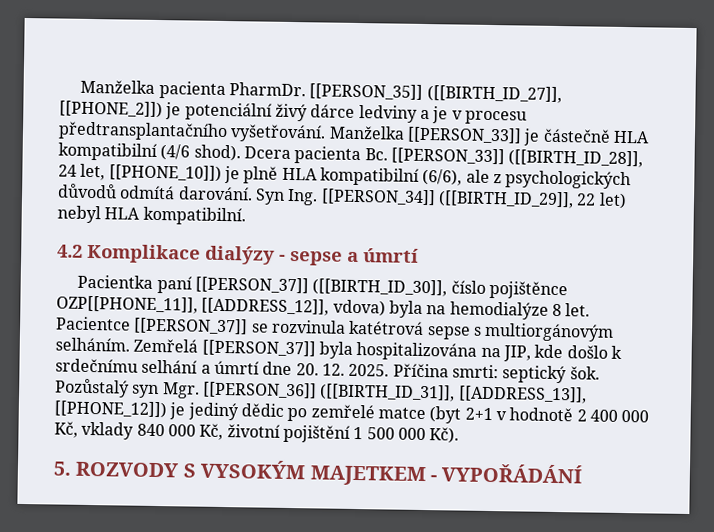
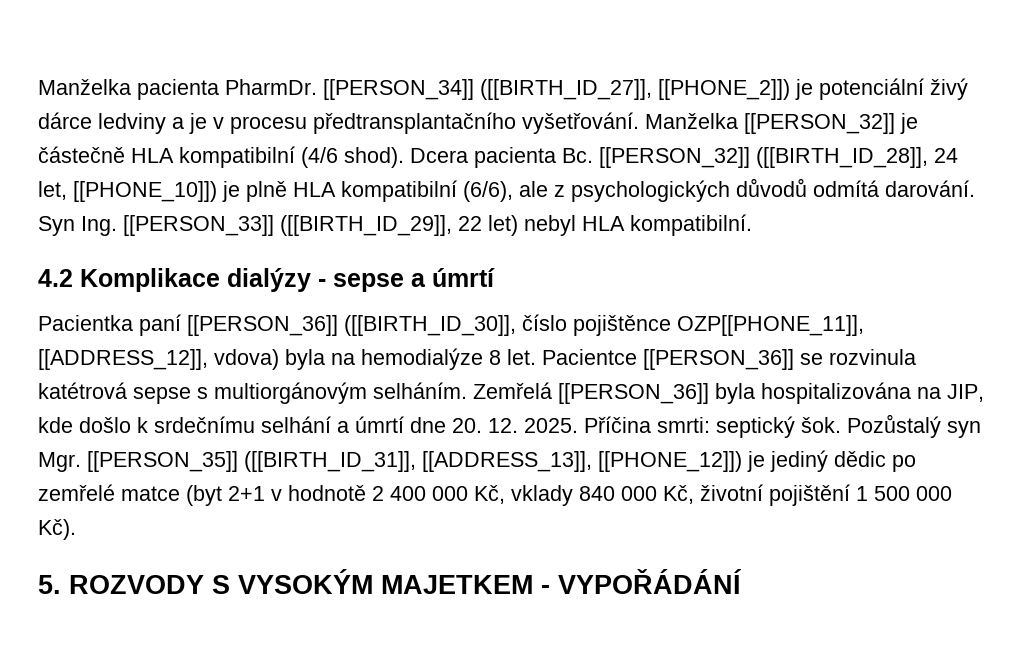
[309,83,424,100] [[PERSON_35]] -> [323,79,474,100] [[PERSON_34]]
[406,126,522,144] [[PERSON_33]] -> [744,113,895,134] [[PERSON_32]]
[390,147,505,165] [[PERSON_33]] -> [599,147,750,168] [[PERSON_32]]
[320,188,436,206] [[PERSON_34]] -> [123,215,274,236] [[PERSON_33]]
[194,276,309,294] [[PERSON_37]] -> [187,315,338,336] [[PERSON_36]]
[133,317,249,335] [[PERSON_37]] -> [643,349,794,370] [[PERSON_36]]
[201,339,316,357] [[PERSON_37]] -> [558,383,709,404] [[PERSON_36]]
[202,381,317,399] [[PERSON_36]] -> [87,451,238,472] [[PERSON_35]]

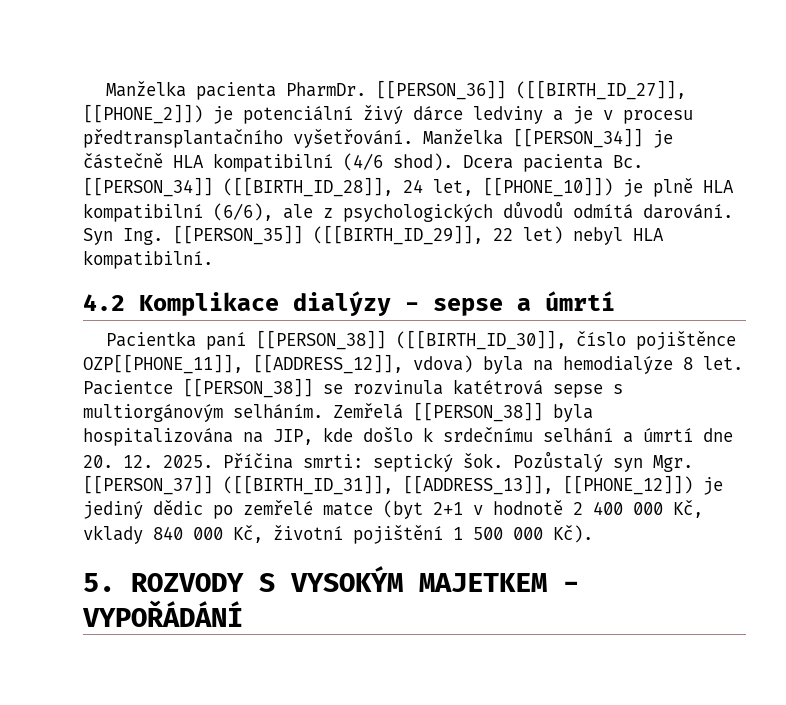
[323,79,474,100] [[PERSON_34]] -> [376,80,507,100] [[PERSON_36]]
[744,113,895,134] [[PERSON_32]] -> [513,128,643,148] [[PERSON_34]]
[599,147,750,168] [[PERSON_32]] -> [83,177,213,197] [[PERSON_34]]
[123,215,274,236] [[PERSON_33]] -> [173,225,303,245] [[PERSON_35]]
[187,315,338,336] [[PERSON_36]] -> [256,330,387,350] [[PERSON_38]]
[643,349,794,370] [[PERSON_36]] -> [183,378,313,398] [[PERSON_38]]
[558,383,709,404] [[PERSON_36]] -> [413,402,543,422] [[PERSON_38]]
[87,451,238,472] [[PERSON_35]] -> [83,475,213,495] [[PERSON_37]]

